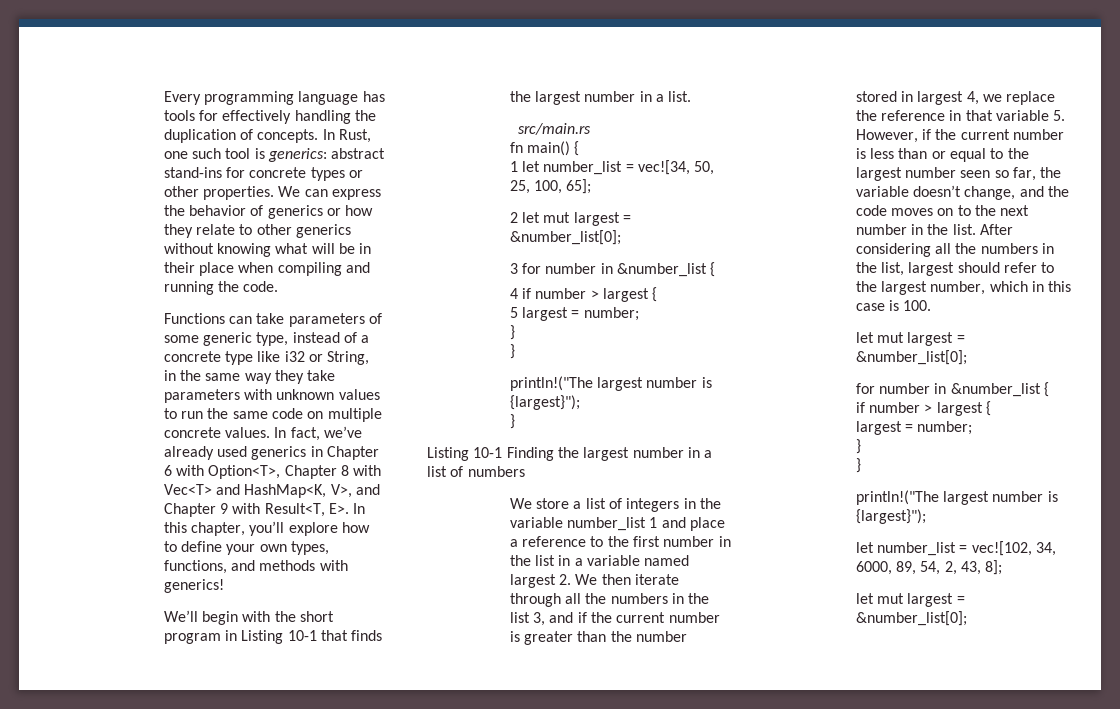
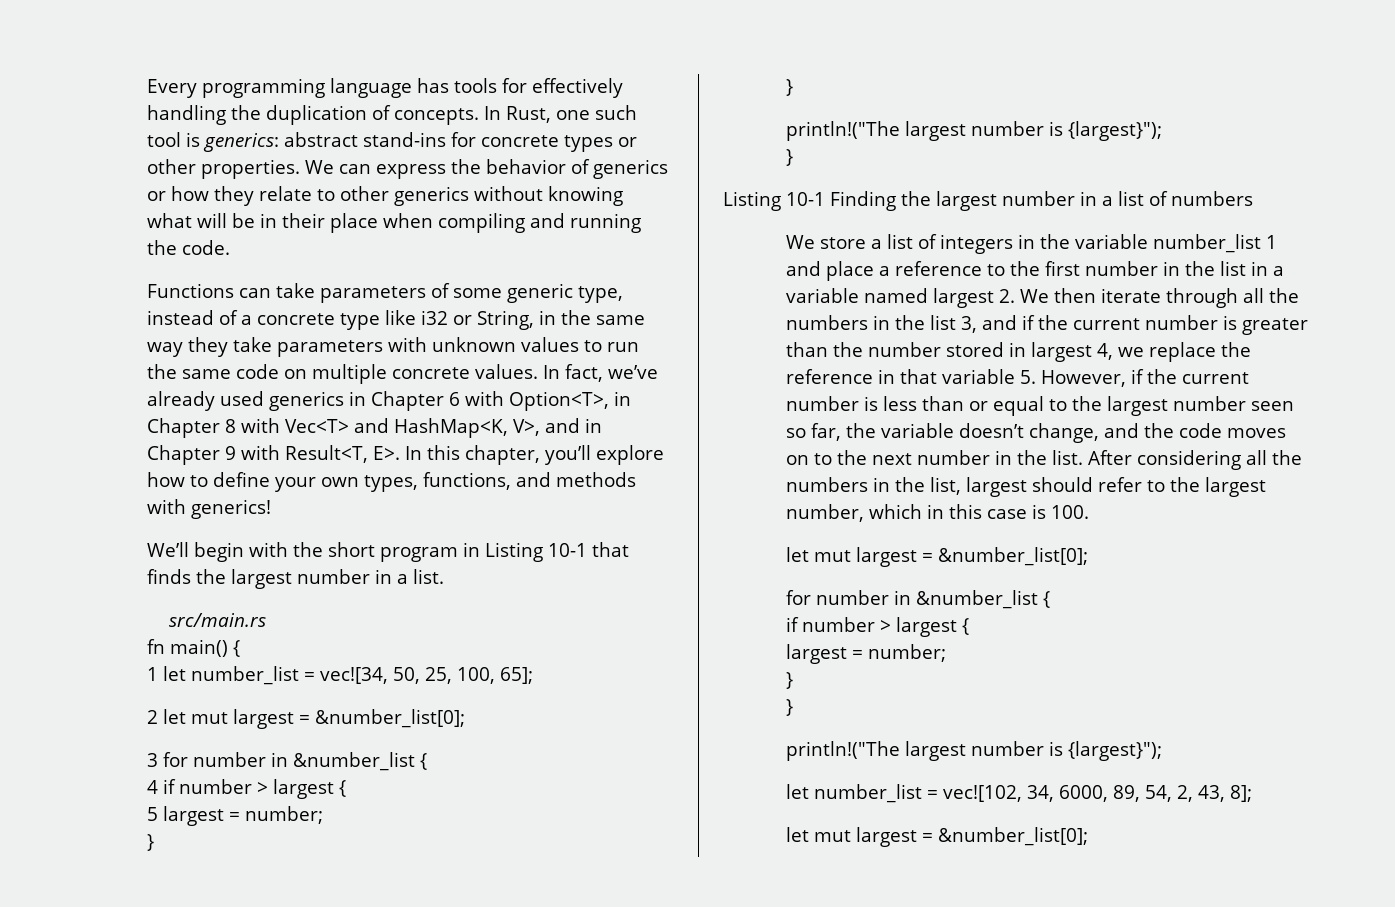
(281, 472) none -> [614,391,632,406] in
(381, 489) none -> [585,418,603,433] in

